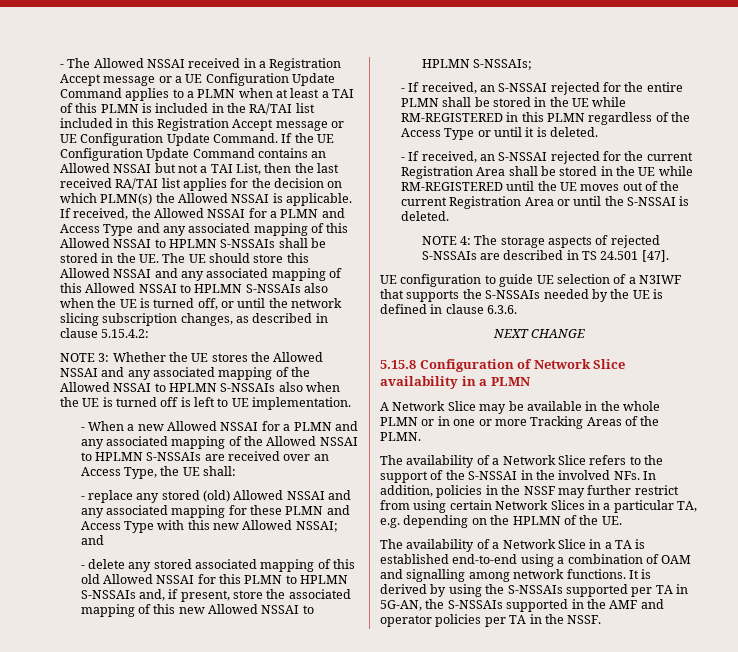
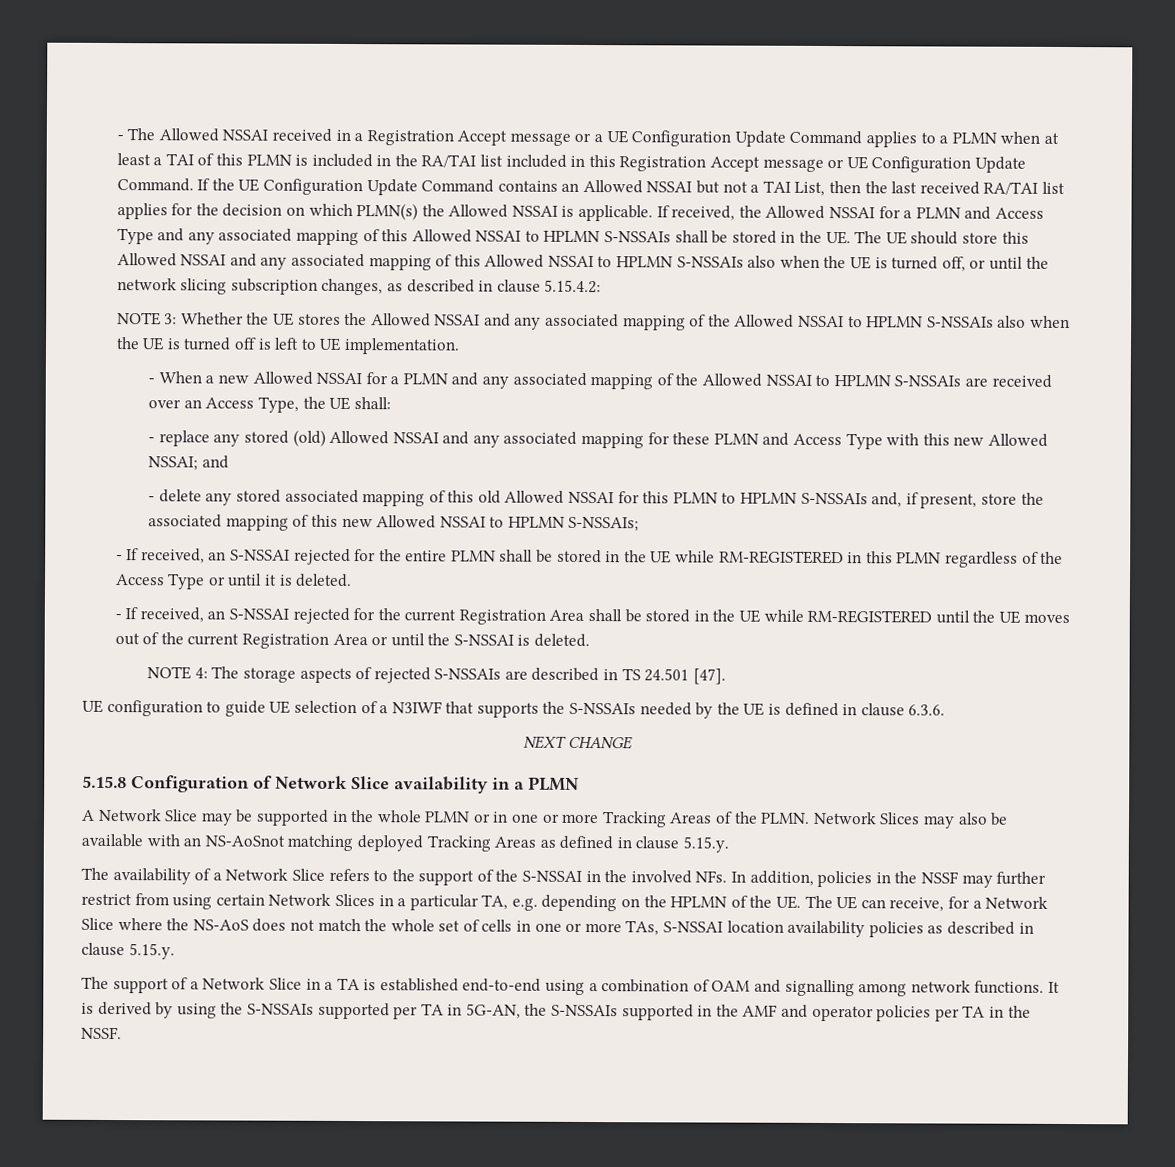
[526,401,582,411] available -> [255,809,329,826] supported
(421, 436) none -> [812,811,1009,829] [81,833,730,853] Network Slices may also be available with an NS-AoSnot matching deployed Tracking Areas as defined in clause 5.15.y.
[380,539,475,552] // The availability -> [804,895,1049,912] [81,917,1034,938] [81,942,175,960] [81,976,169,994] The UE can receive, for a Network Slice where the NS-AoS does not match the whole set of cells in one or more TAs, S-NSSAI location availability policies as described in clause 5.15.y. // The support

